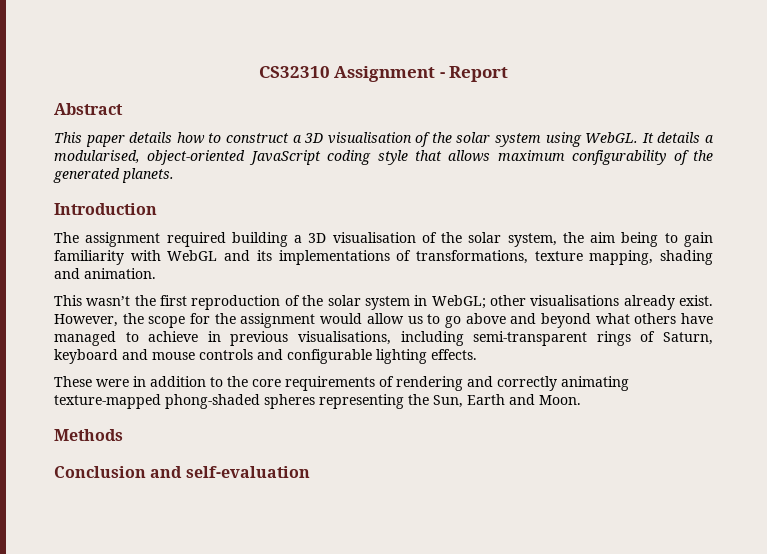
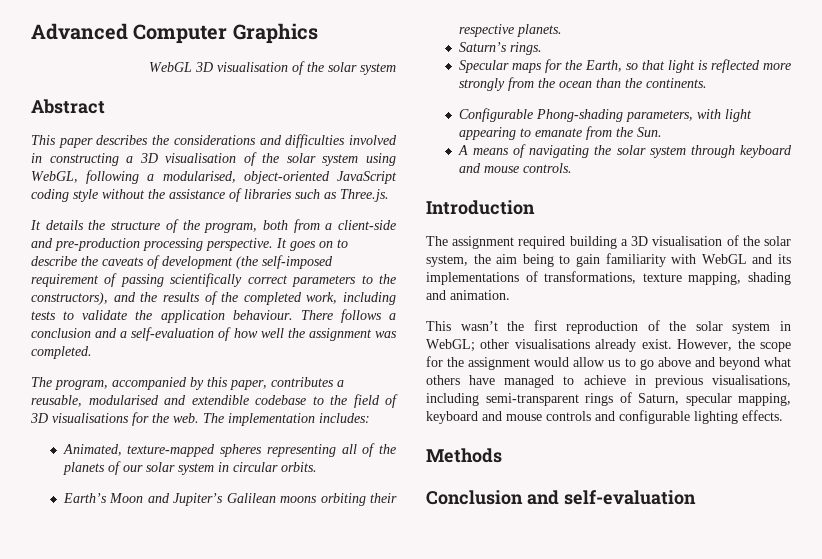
[258,66,509,82] [54,103,123,115] [54,132,289,147] CS32310 Assignment - Report // Abstract // This paper details how to construct -> [31,23,318,44] [149,61,396,75] [31,99,105,114] [31,134,398,148] [31,153,119,166] Advanced Computer Graphics // WebGL 3D visualisation of the solar system // Abstract // This paper describes the considerations and difficulties involved in constructing
[585,132,701,143] WebGL. It details -> [31,170,140,184] WebGL, following
[414,150,713,165] [53,168,174,183] that allows maximum configurability of the generated planets. -> [102,188,389,202] [30,219,396,233] [31,238,348,251] [31,255,333,269] [31,273,396,287] [31,291,396,305] [31,309,396,323] [31,327,397,341] [31,346,92,359] [31,377,344,390] [31,394,398,408] [30,412,370,426] [62,443,397,457] [62,461,317,475] [62,493,397,506] [458,24,562,37] [458,42,542,55] [458,59,791,73] [458,77,707,91] [458,108,752,122] [458,126,662,140] [457,144,792,158] [458,163,572,173] without the assistance of libraries such as Three.js. // It details the structure of the program, both from a client-side and pre-production processing perspective. It goes on to describe the caveats of development (the self-imposed requirement of passing scientifically correct parameters to the constructors), and the results of the completed work, including tests to validate the application behaviour. There follows a conclusion and a self-evaluation of how well the assignment was completed. // The program, accompanied by this paper, contributes a reusable, modularised and extendible codebase to the field of 3D visualisations for the web. The implementation includes: // Animated, texture-mapped spheres representing all of the planets of our solar system in circular orbits. // Earth’s Moon and Jupiter’s Galilean moons orbiting their respective planets. // Saturn’s rings. // Specular maps for the Earth, so that light is reflected more strongly from the ocean than the continents. // Configurable Phong-shading parameters, with light appearing to emanate from the Sun. // A means of navigating the solar system through keyboard and mouse controls.
(714, 338) none -> [685,393,791,406] specular mapping,
[54,376,629,391] [54,394,581,409] // These were in addition to the core requirements of rendering and correctly animating texture-mapped phong-shaded spheres representing the Sun, Earth and Moon. -> (783, 415) none

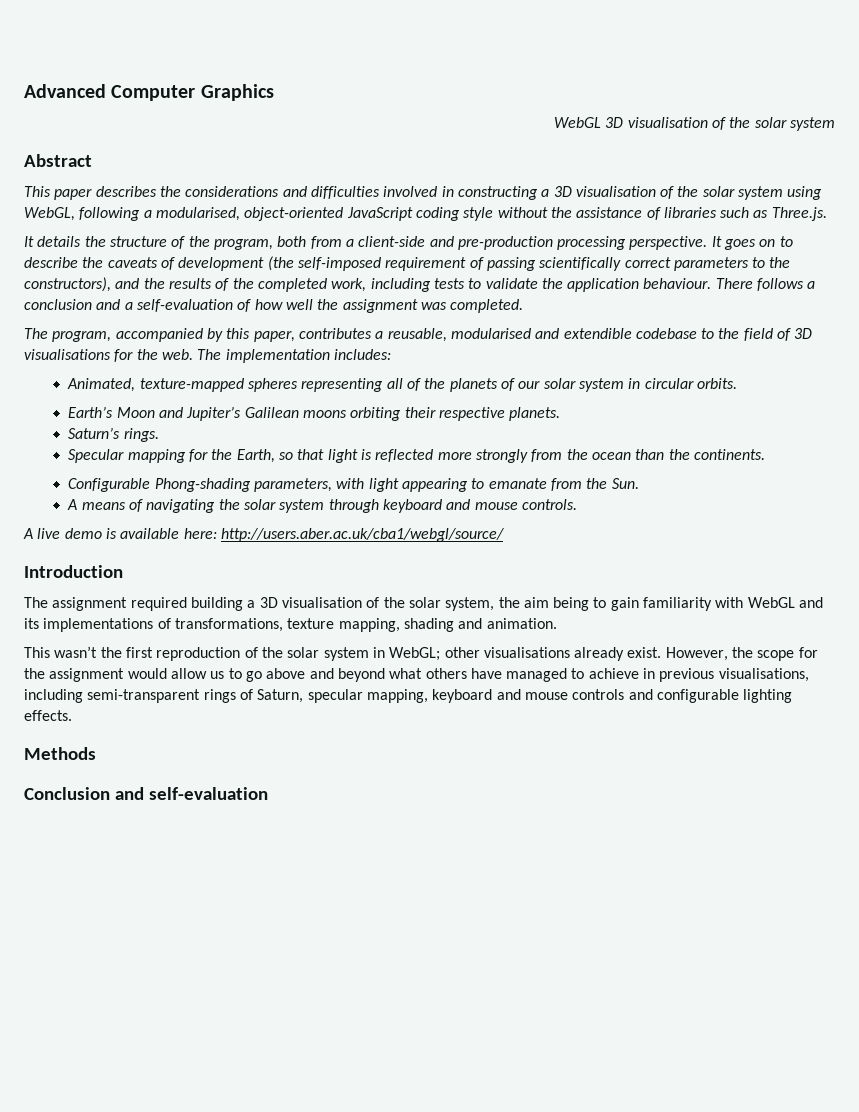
[511,63,542,73] maps -> [127,449,186,463] mapping
(572, 168) none -> [23,528,504,542] // A live demo is available here: http://users.aber.ac.uk/cba1/webgl/source/

